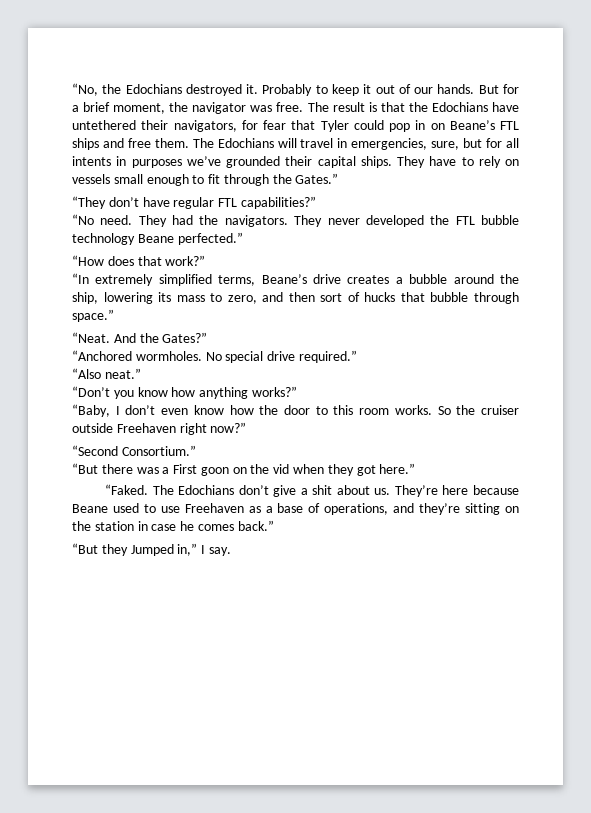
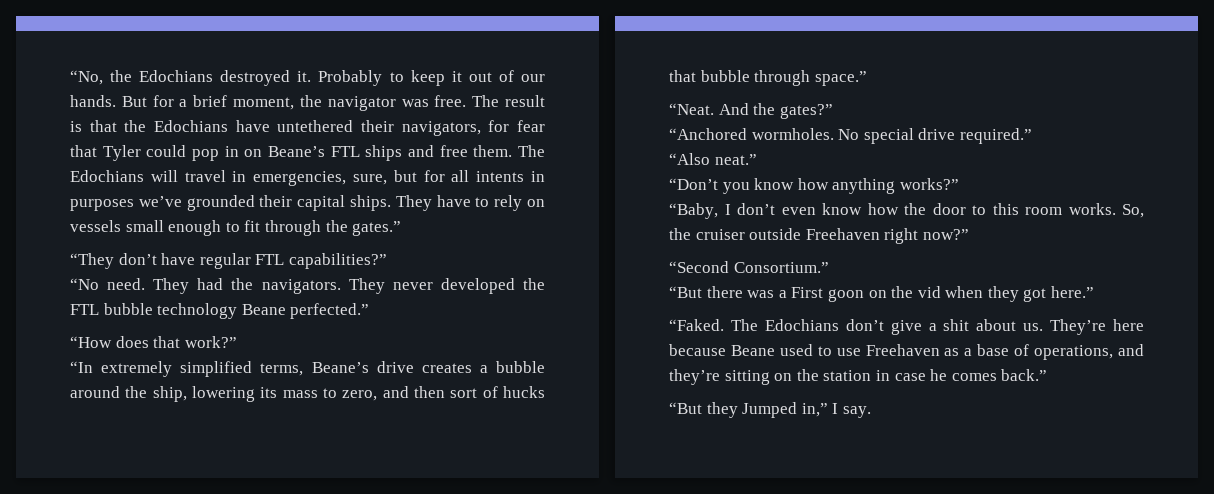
[295,173,339,184] Gates.” -> [352,221,402,236] gates.”
[162,332,208,343] Gates?” -> [779,104,833,119] gates?”
[437,406,451,415] So -> [1122,204,1144,218] So,

